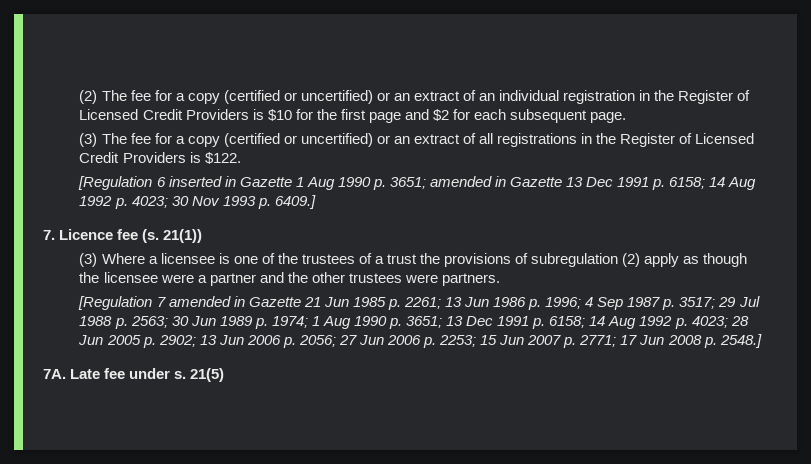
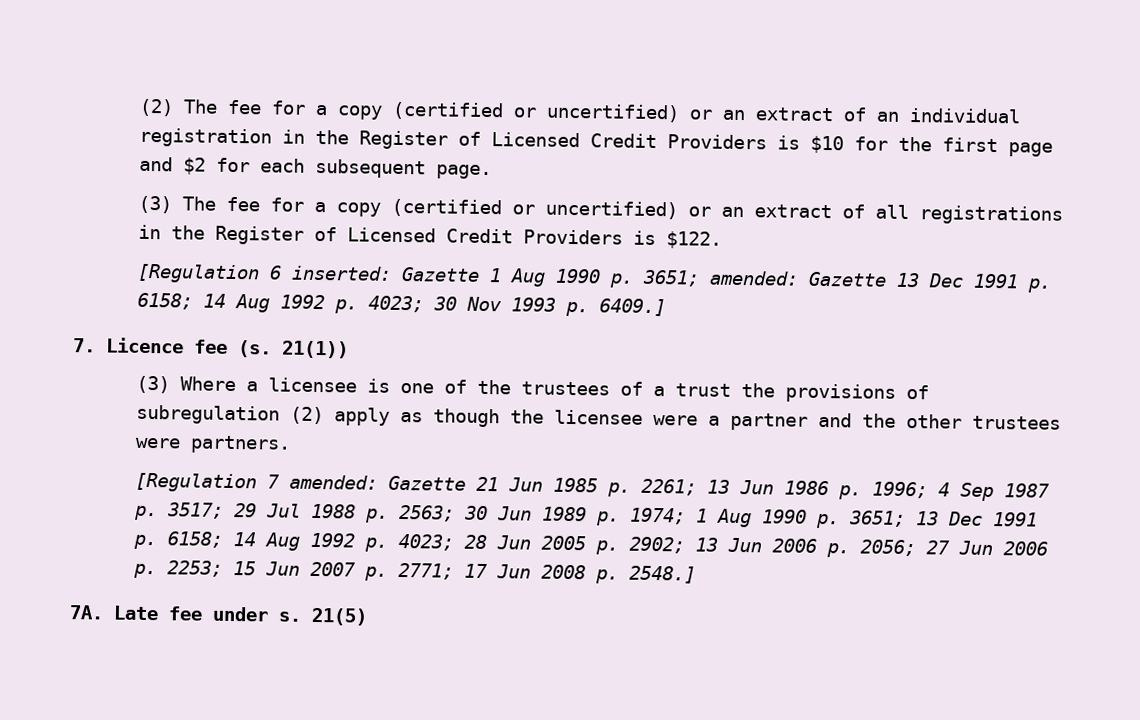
[168,176,236,187] inserted in -> [291,265,393,281] inserted:
[429,176,507,187] amended in -> [709,270,800,286] amended:
[168,296,245,307] amended in -> [289,474,379,490] amended:

